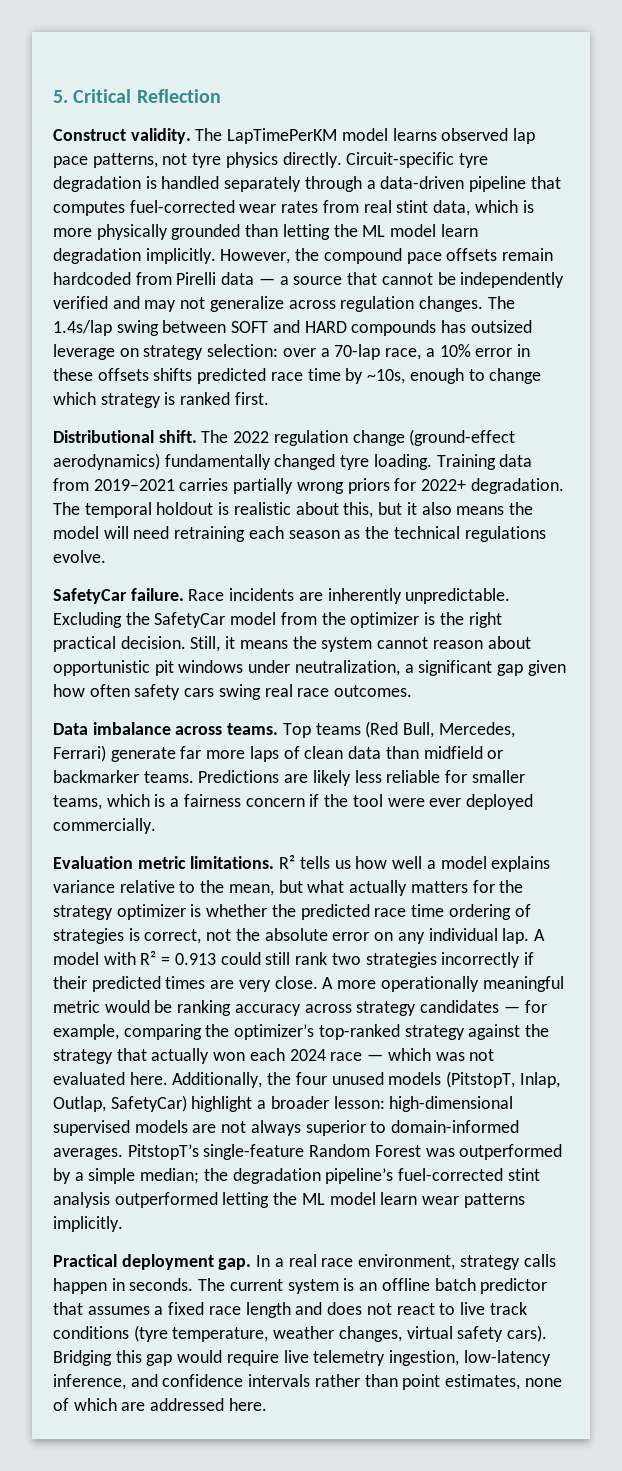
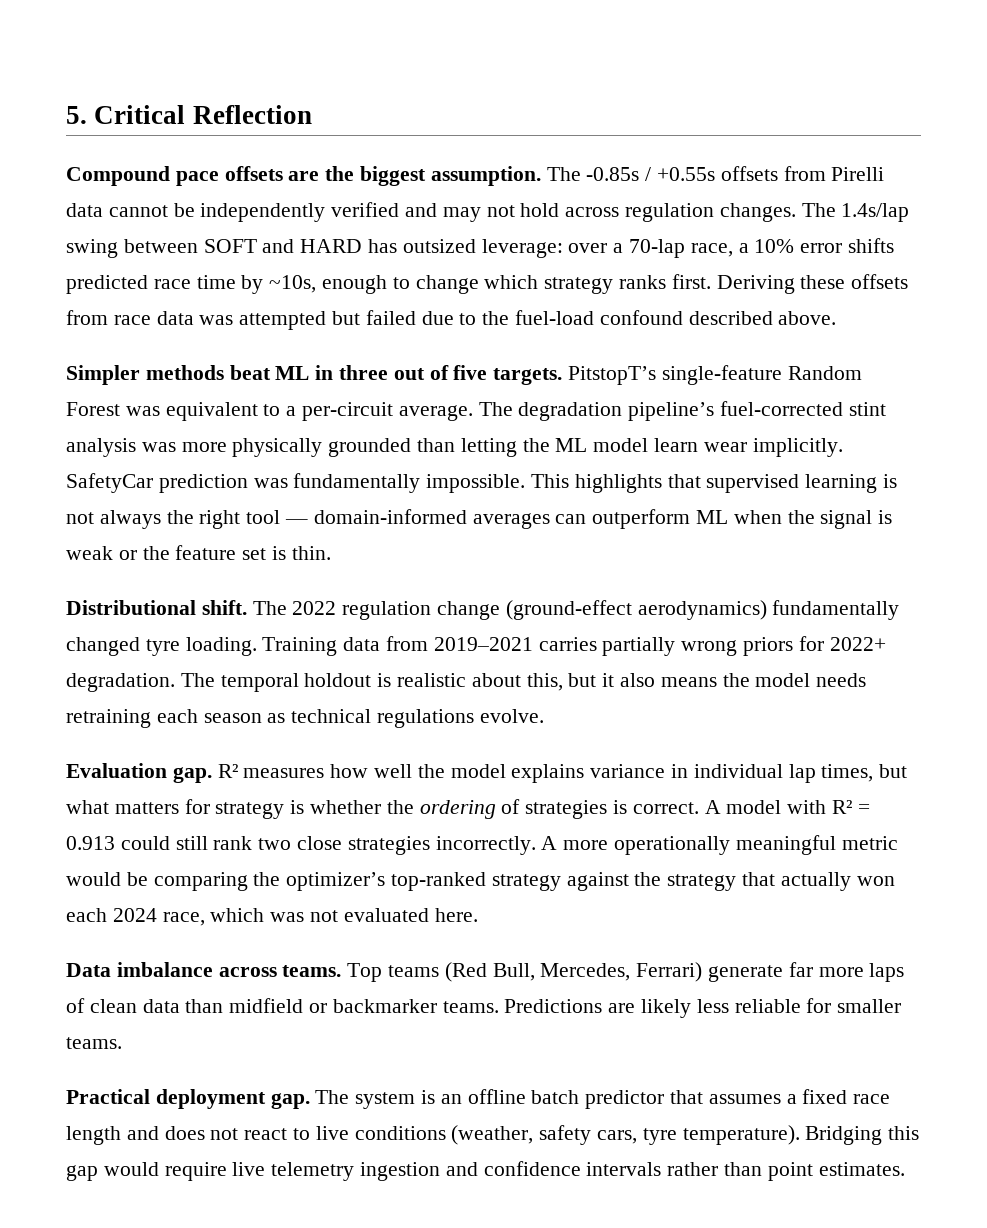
[53,128,536,144] [53,152,489,168] [53,176,561,192] [53,200,534,216] [53,224,478,240] [53,248,554,264] [53,272,378,285] Construct validity. The LapTimePerKM model learns observed lap pace patterns, not tyre physics directly. Circuit-specific tyre degradation is handled separately through a data-driven pipeline that computes fuel-corrected wear rates from real stint data, which is more physically grounded than letting the ML model learn degradation implicitly. However, the compound pace offsets remain hardcoded from Pirelli data — a source that -> [66,166,885,186] [66,203,103,217] Compound pace offsets are the biggest assumption. The -0.85s / +0.55s offsets from Pirelli data
[209,296,284,312] generalize -> [520,203,560,217] hold
[351,320,437,336] compounds -> (363, 246) none
[53,344,279,360] leverage on strategy selection: -> [481,239,563,258] leverage:
[516,344,530,357] [53,368,149,381] in these offsets -> (843, 248) none
[164,392,269,405] is ranked first. -> [619,274,909,294] [66,310,837,330] [66,365,862,385] [66,401,886,421] [66,438,843,457] [66,473,898,493] [66,509,893,529] [66,545,331,560] ranks first. Deriving these offsets from race data was attempted but failed due to the fuel-load confound described above. // Simpler methods beat ML in three out of five targets. PitstopT’s single-feature Random Forest was equivalent to a per-circuit average. The degradation pipeline’s fuel-corrected stint analysis was more physically grounded than letting the ML model learn wear implicitly. SafetyCar prediction was fundamentally impossible. This highlights that supervised learning is not always the right tool — domain-informed averages can outperform ML when the signal is weak or the feature set is thin.
[103,526,170,539] will need -> [816,673,867,687] needs
[365,526,390,539] the -> (286, 718) none
[53,588,511,604] [53,612,502,628] [53,636,531,652] [53,660,566,676] [53,684,413,700] SafetyCar failure. Race incidents are inherently unpredictable. Excluding the SafetyCar model from the optimizer is the right practical decision. Still, it means the system cannot reason about opportunistic pit windows under neutralization, a significant gap given how often safety cars swing real race outcomes. -> [66,763,908,783] [66,799,870,819] [66,835,898,855] [66,872,895,891] [66,908,478,926] Evaluation gap. R² measures how well the model explains variance in individual lap times, but what matters for strategy is whether the ordering of strategies is correct. A model with R² = 0.913 could still rank two close strategies incorrectly. A more operationally meaningful metric would be comparing the optimizer’s top-ranked strategy against the strategy that actually won each 2024 race, which was not evaluated here.
[53,794,533,810] [53,818,156,834] [53,854,551,872] [53,880,524,896] [53,904,531,920] [53,928,545,944] [53,950,534,968] [53,976,564,992] [53,1000,547,1016] [53,1024,550,1040] [53,1048,495,1064] [53,1071,560,1088] [53,1095,514,1112] [53,1120,520,1136] [53,1144,563,1160] [53,1168,540,1184] [53,1192,525,1208] [53,1216,123,1232] [53,1254,556,1270] [53,1278,283,1294] teams, which is a fairness concern if the tool were ever deployed commercially. // Evaluation metric limitations. R² tells us how well a model explains variance relative to the mean, but what actually matters for the strategy optimizer is whether the predicted race time ordering of strategies is correct, not the absolute error on any individual lap. A model with R² = 0.913 could still rank two strategies incorrectly if their predicted times are very close. A more operationally meaningful metric would be ranking accuracy across strategy candidates — for example, comparing the optimizer’s top-ranked strategy against the strategy that actually won each 2024 race — which was not evaluated here. Additionally, the four unused models (PitstopT, Inlap, Outlap, SafetyCar) highlight a broader lesson: high-dimensional supervised models are not always superior to domain-informed averages. PitstopT’s single-feature Random Forest was outperformed by a simple median; the degradation pipeline’s fuel-corrected stint analysis outperformed letting the ML model learn wear patterns implicitly. // Practical deployment gap. In a real race environment, strategy calls happen in seconds. The current -> [66,1037,122,1049] [66,1089,350,1109] teams. // Practical deployment gap. The
[489,1302,527,1315] [53,1325,548,1342] track conditions (tyre temperature, weather changes, virtual safety cars). -> [354,1125,800,1145] conditions (weather, safety cars, tyre temperature).
[389,1350,551,1366] [53,1374,126,1390] ingestion, low-latency inference, -> [360,1162,441,1181] ingestion
[445,1374,562,1390] [53,1398,267,1411] estimates, none of which are addressed here. -> [818,1162,905,1176] estimates.

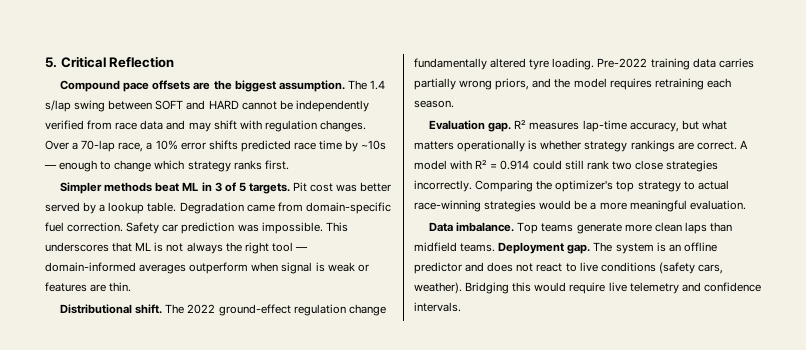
[586,166,885,181] [66,202,910,222] -0.85s / +0.55s offsets from Pirelli data cannot be independently verified and may not hold across regulation changes. The 1.4s/lap -> [369,80,385,90] [45,100,71,112] 1.4 s/lap
[368,239,608,258] has outsized leverage: over -> [241,100,369,112] [45,120,366,132] [45,140,69,150] cannot be independently verified from race data and may shift with regulation changes. Over
[269,275,317,293] ~10s, -> [361,140,387,150] [44,165,57,169] ~10s —
[716,274,909,294] [66,310,837,330] Deriving these offsets from race data was attempted but failed due to the fuel-load confound described above. -> (289, 165) none
[339,365,862,385] [66,401,886,421] [66,438,843,457] [66,473,153,493] three out of five targets. PitstopT’s single-feature Random Forest was equivalent to a per-circuit average. The degradation pipeline’s fuel-corrected stint analysis was more physically grounded than letting the ML model learn wear implicitly. SafetyCar -> [214,182,392,194] [45,202,391,214] [45,222,179,234] 3 of 5 targets. Pit cost was better served by a lookup table. Degradation came from domain-specific fuel correction. Safety car
[293,473,421,493] fundamentally -> (259, 228) none
[574,474,878,493] highlights that supervised learning -> [45,242,152,252] underscores that ML
[555,509,893,529] [66,545,287,560] can outperform ML when the signal is weak or the feature set is -> [189,262,369,274] [45,282,107,292] outperform when signal is weak or features are
(337, 608) none -> [218,304,291,316] ground-effect
[505,600,900,620] [66,636,886,656] [66,673,867,692] (ground-effect aerodynamics) fundamentally changed tyre loading. Training data from 2019–2021 carries partially wrong priors for 2022+ degradation. The temporal holdout is realistic about this, but it also means the model needs -> [414,58,754,70] [414,78,652,90] fundamentally altered tyre loading. Pre-2022 training data carries partially wrong priors, and the model requires
[203,709,544,728] season as technical regulations evolve. -> [414,100,454,108] season.
[330,764,908,783] [66,799,628,819] how well the model explains variance in individual lap times, but what matters for strategy is whether the ordering of strategies is -> [582,120,727,132] [414,140,694,152] lap-time accuracy, but what matters operationally is whether strategy rankings are
[66,836,115,850] 0.913 -> [500,160,530,170] 0.914
[541,835,898,855] [66,872,895,891] [66,908,478,926] [66,962,905,982] [66,998,902,1018] [66,1037,122,1049] [66,1089,266,1109] A more operationally meaningful metric would be comparing the optimizer’s top-ranked strategy against the strategy that actually won each 2024 race, which was not evaluated here. // Data imbalance across teams. Top teams (Red Bull, Mercedes, Ferrari) generate far more laps of clean data than midfield or backmarker teams. Predictions are likely less reliable for smaller teams. // Practical deployment -> [475,180,729,192] [414,200,746,212] [429,222,732,234] [414,242,565,254] Comparing the optimizer's top strategy to actual race-winning strategies would be a more meaningful evaluation. // Data imbalance. Top teams generate more clean laps than midfield teams. Deployment
[531,1089,891,1109] [66,1126,121,1145] batch predictor that assumes a fixed race length -> [414,262,462,274] predictor
[451,1125,800,1145] (weather, safety cars, tyre temperature). -> [658,262,723,274] [414,282,462,294] (safety cars, weather).
[66,1165,98,1181] gap -> (532, 287) none
[360,1162,441,1181] ingestion -> (679, 288) none
[586,1162,905,1181] intervals rather than point estimates. -> [414,302,461,312] intervals.

